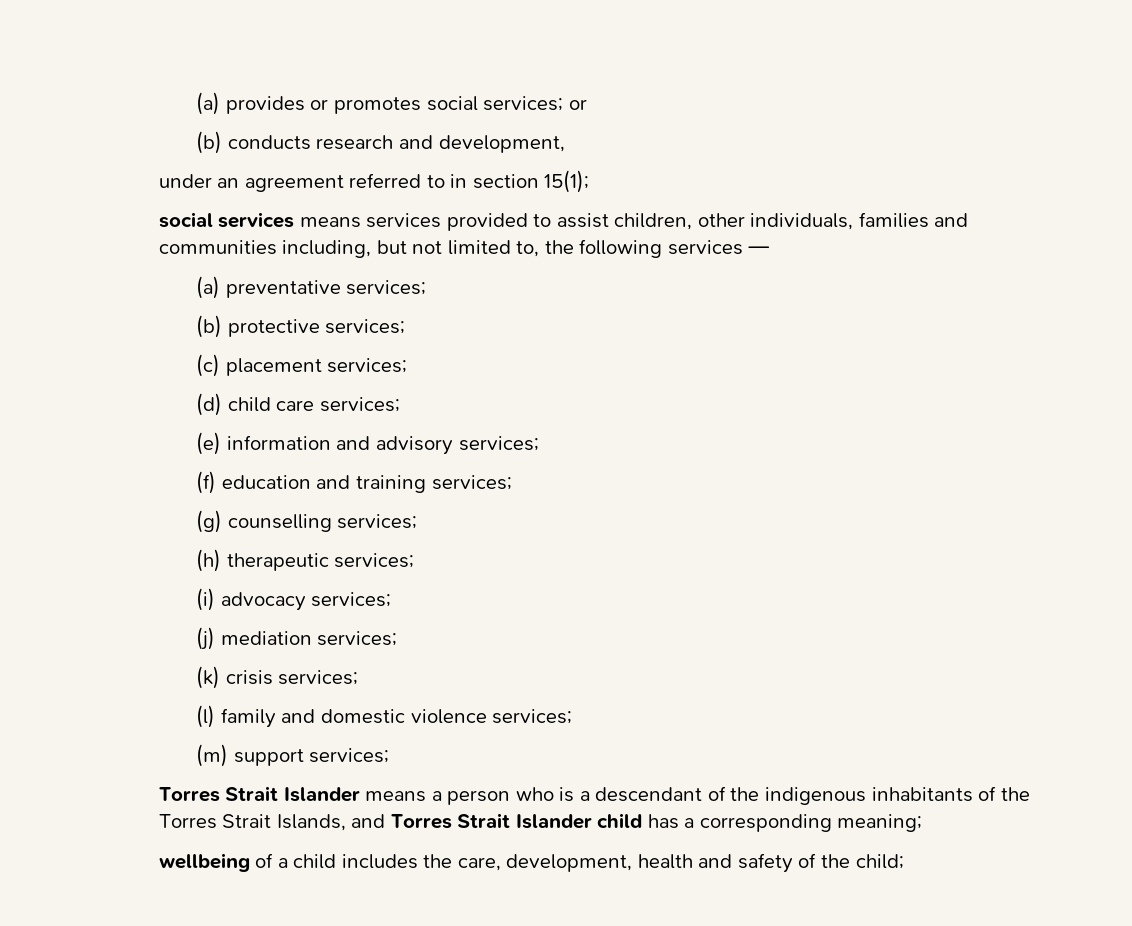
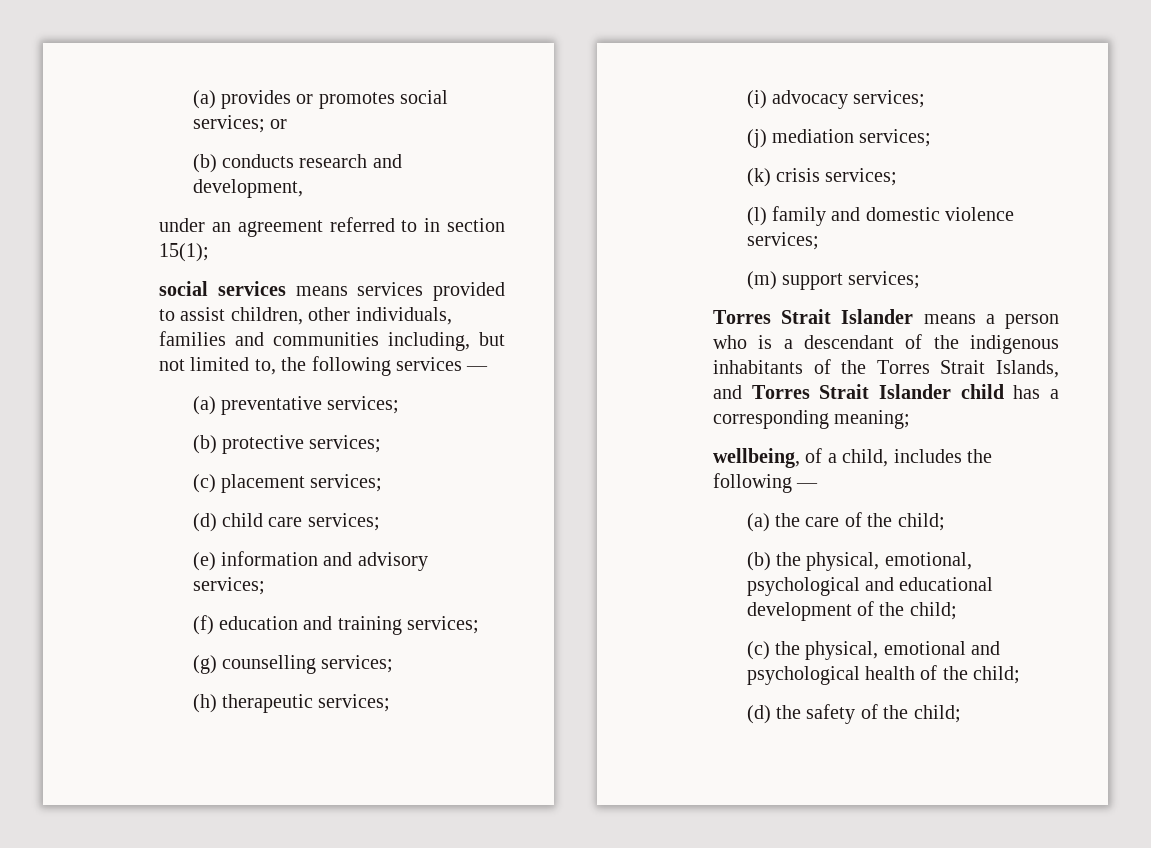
[158,853,250,872] wellbeing -> [713,448,801,468] wellbeing,
[293,854,337,869] child -> [842,449,889,467] child,
[457,854,733,872] care, development, health and -> [713,473,819,493] [746,512,945,532] [746,552,972,571] [746,577,994,596] [746,601,957,621] [746,641,1001,660] [746,665,1021,685] [746,705,801,724] following — // (a) the care of the child; // (b) the physical, emotional, psychological and educational development of the child; // (c) the physical, emotional and psychological health of the child; // (d) the

